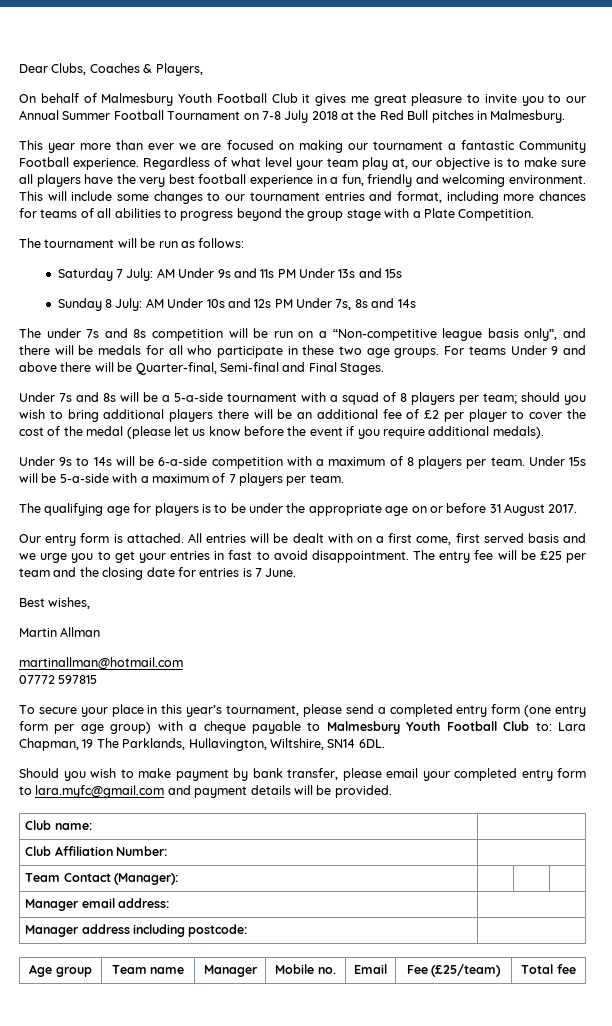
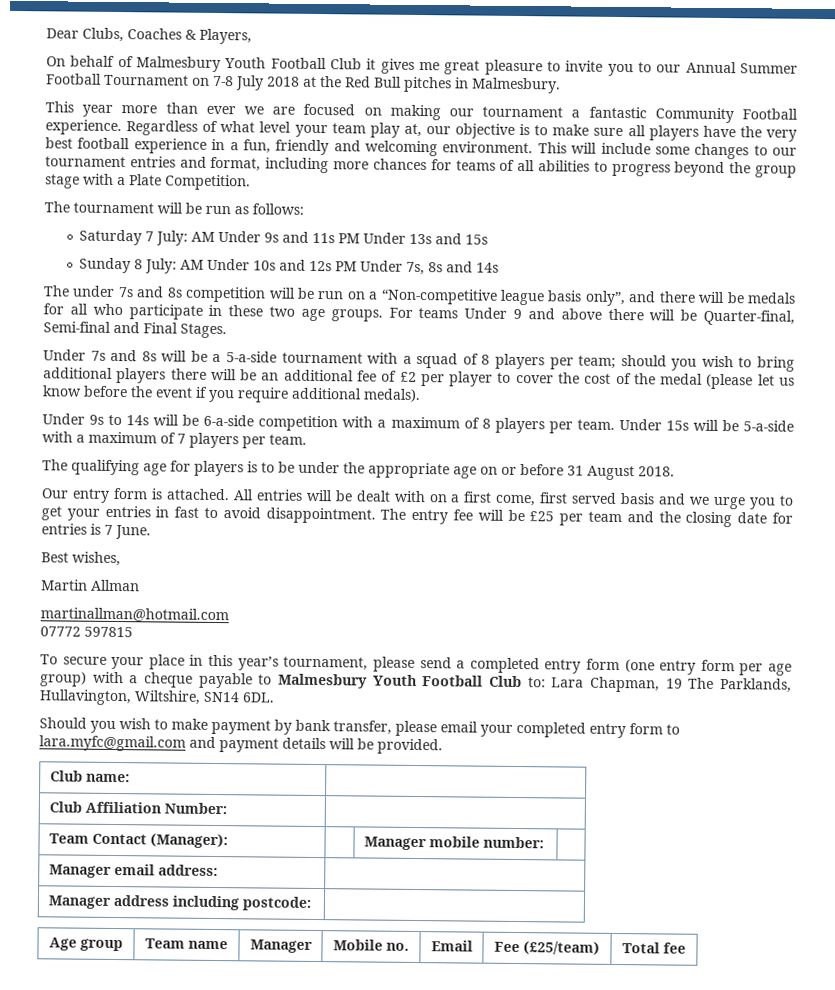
[548,504,578,513] 2017. -> [638,466,675,477] 2018.
(178, 879) none -> [363,836,544,851] Manager mobile number:

